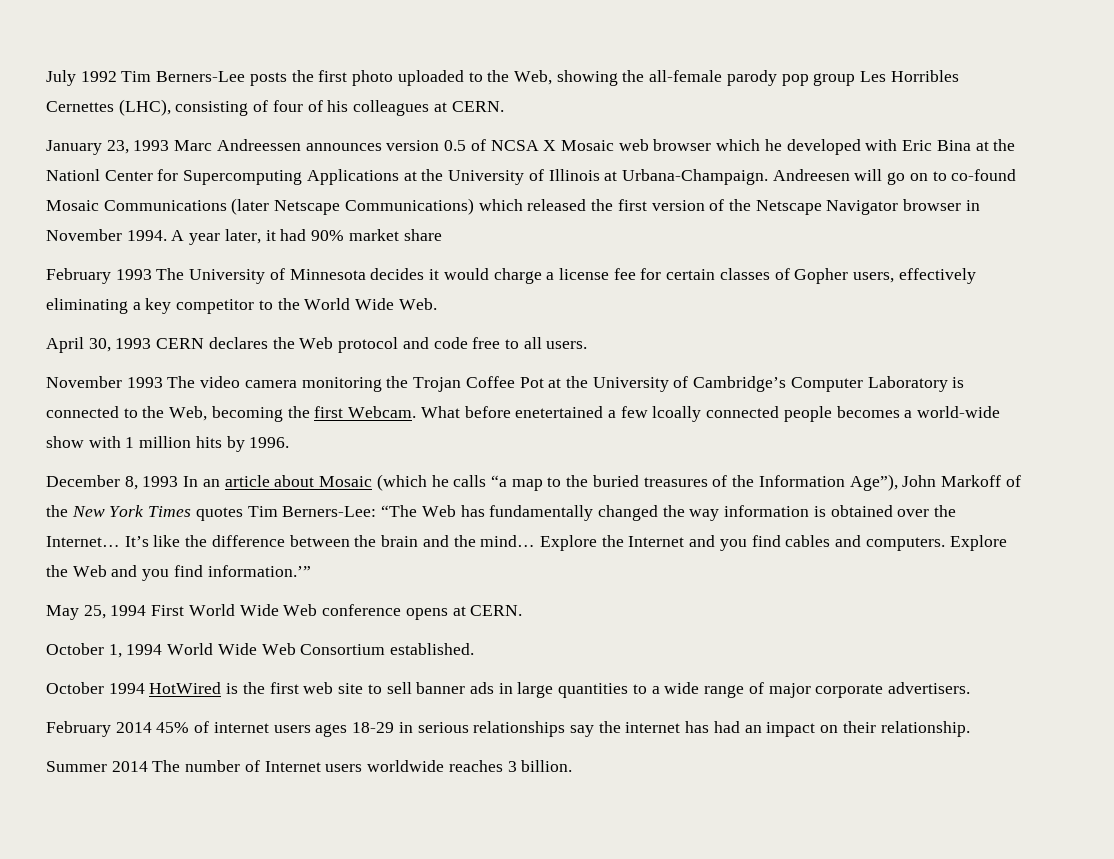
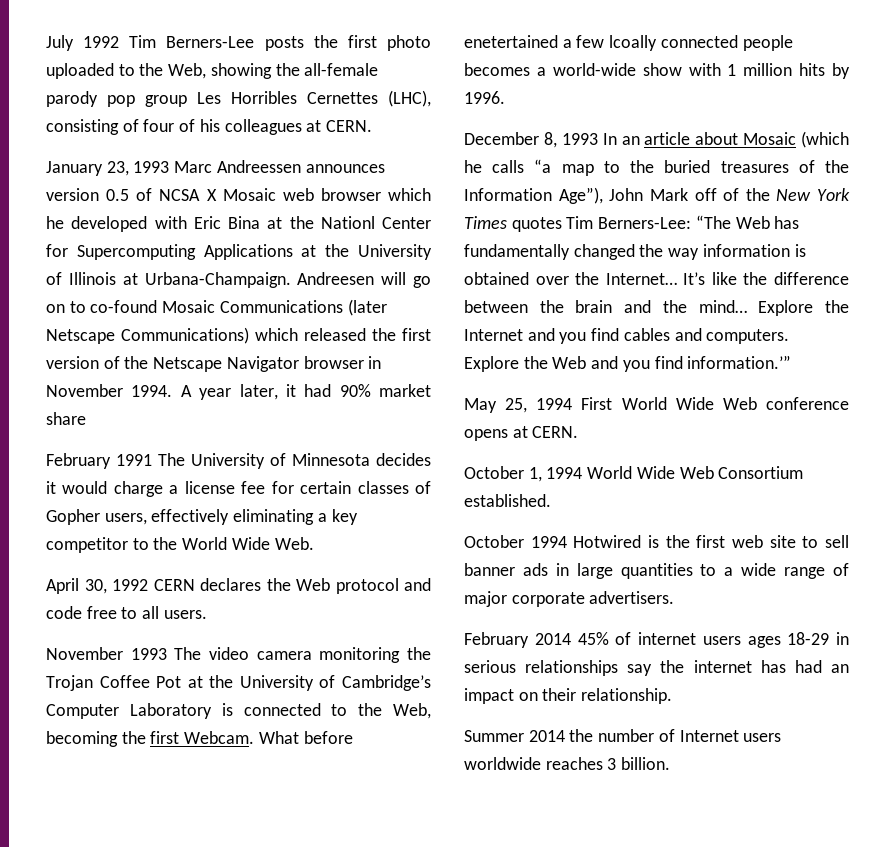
[115,269,152,280] 1993 -> [116,454,152,466] 1991
[115,338,152,349] 1993 -> [112,579,148,591] 1992
[940,475,1001,487] Markoff -> [649,188,717,201] Mark off
[149,682,222,694] HotWired -> [573,535,642,548] Hotwired
[152,760,181,772] The -> [569,729,594,742] the

